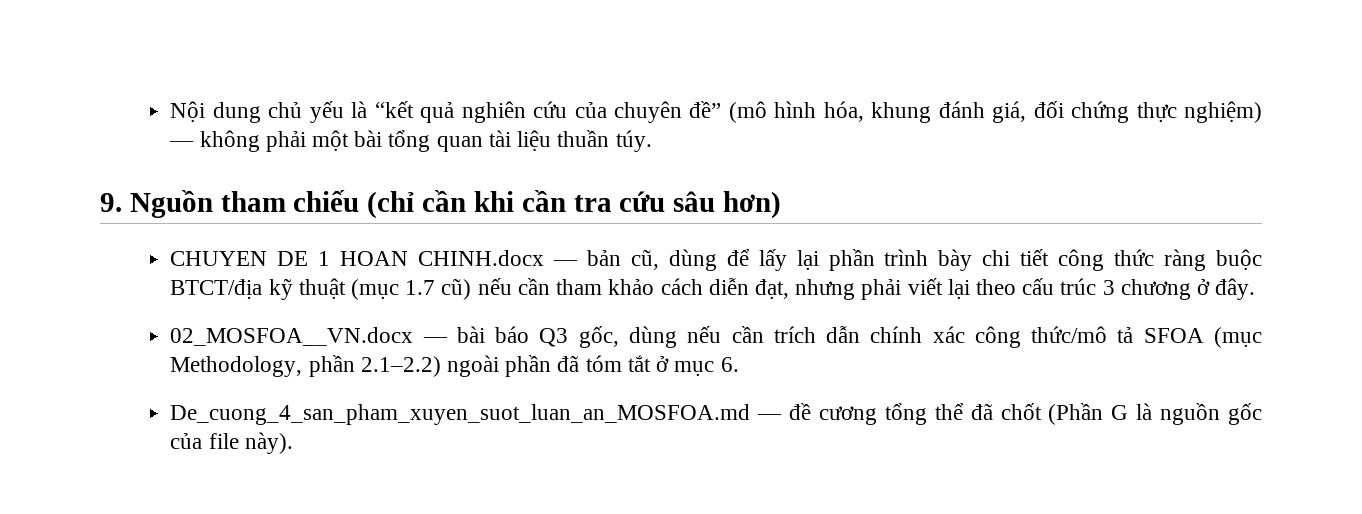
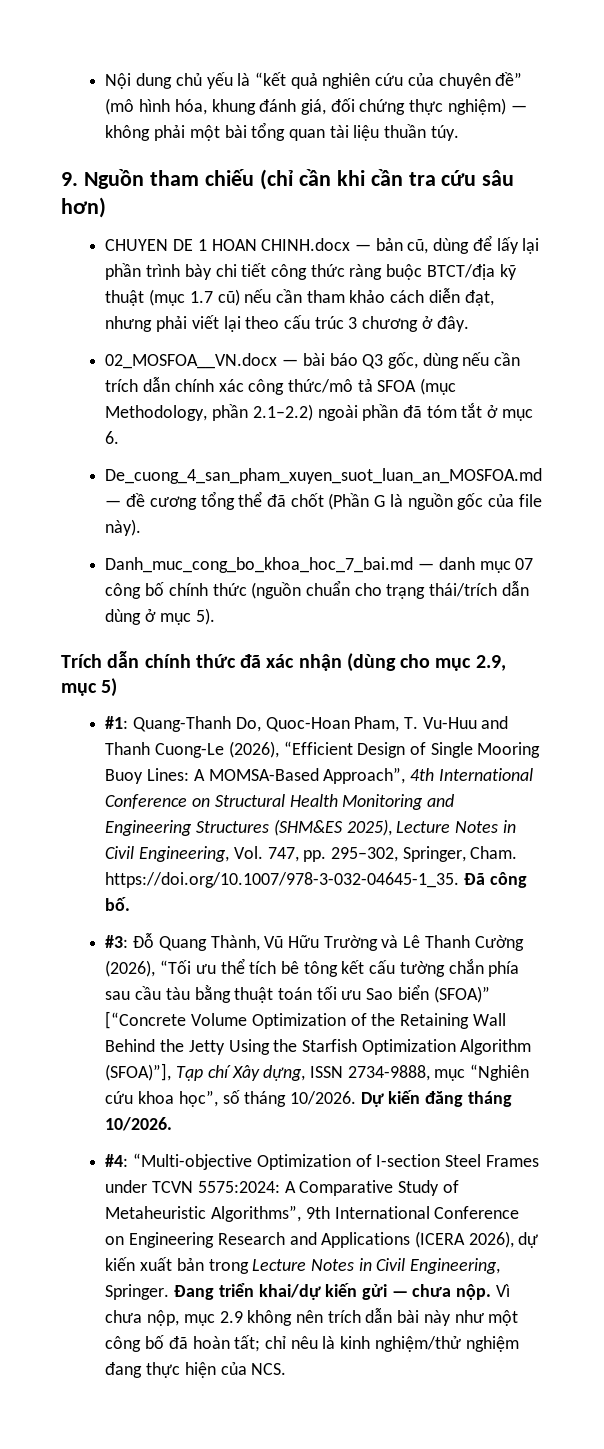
(293, 443) none -> [105,557,534,573] [105,580,529,599] [105,608,215,625] [61,651,506,672] [61,678,118,697] [105,716,509,732] [105,741,541,758] [105,767,533,784] [105,794,455,810] [105,819,516,836] [105,846,518,862] [105,872,527,888] [105,897,131,911] [105,933,524,951] [105,958,520,977] [105,984,490,1003] [105,1011,506,1029] [105,1039,532,1055] [105,1063,530,1081] [105,1090,512,1107] [105,1117,173,1131] [105,1153,539,1170] [105,1180,459,1196] [105,1205,520,1222] [105,1231,539,1248] [105,1257,501,1274] [105,1283,510,1300] [105,1308,519,1326] [105,1335,519,1352] [105,1362,287,1378] // Danh_muc_cong_bo_khoa_hoc_7_bai.md — danh mục 07 công bố chính thức (nguồn chuẩn cho trạng thái/trích dẫn dùng ở mục 5). // Trích dẫn chính thức đã xác nhận (dùng cho mục 2.9, mục 5) // #1: Quang-Thanh Do, Quoc-Hoan Pham, T. Vu-Huu and Thanh Cuong-Le (2026), “Efficient Design of Single Mooring Buoy Lines: A MOMSA-Based Approach”, 4th International Conference on Structural Health Monitoring and Engineering Structures (SHM&ES 2025), Lecture Notes in Civil Engineering, Vol. 747, pp. 295–302, Springer, Cham. https://doi.org/10.1007/978-3-032-04645-1_35. Đã công bố. // #3: Đỗ Quang Thành, Vũ Hữu Trường và Lê Thanh Cường (2026), “Tối ưu thể tích bê tông kết cấu tường chắn phía sau cầu tàu bằng thuật toán tối ưu Sao biển (SFOA)” [“Concrete Volume Optimization of the Retaining Wall Behind the Jetty Using the Starfish Optimization Algorithm (SFOA)”], Tạp chí Xây dựng, ISSN 2734-9888, mục “Nghiên cứu khoa học”, số tháng 10/2026. Dự kiến đăng tháng 10/2026. // #4: “Multi-objective Optimization of I-section Steel Frames under TCVN 5575:2024: A Comparative Study of Metaheuristic Algorithms”, 9th International Conference on Engineering Research and Applications (ICERA 2026), dự kiến xuất bản trong Lecture Notes in Civil Engineering, Springer. Đang triển khai/dự kiến gửi — chưa nộp. Vì chưa nộp, mục 2.9 không nên trích dẫn bài này như một công bố đã hoàn tất; chỉ nêu là kinh nghiệm/thử nghiệm đang thực hiện của NCS.

